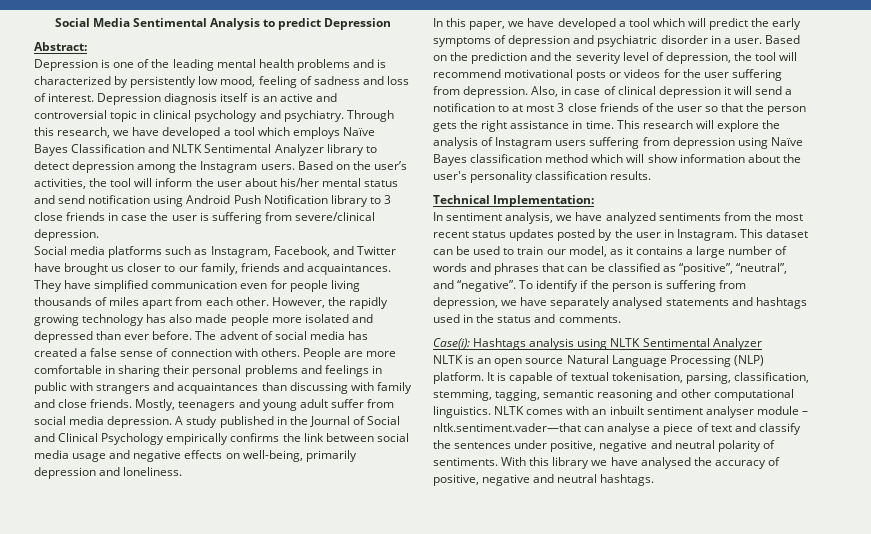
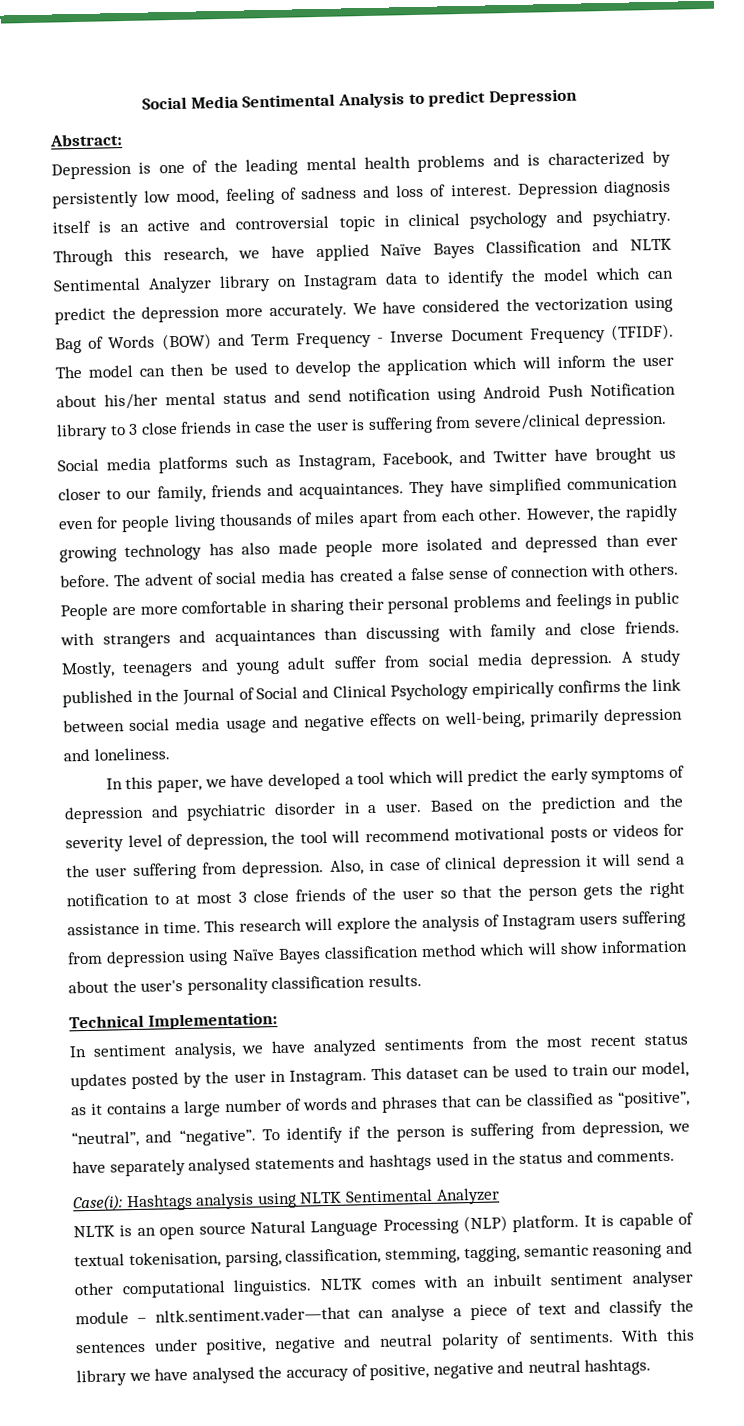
[162,127,340,139] developed a tool which employs -> [315,243,370,262] applied
[365,146,377,153] [34,161,407,173] [34,178,132,189] to detect depression among the Instagram users. Based on the user’s activities, the tool -> [276,267,674,291] [54,296,673,325] [55,323,674,354] [55,356,518,379] on Instagram data to identify the model which can predict the depression more accurately. We have considered the vectorization using Bag of Words (BOW) and Term Frequency - Inverse Document Frequency (TFIDF). The model can then be used to develop the application which

